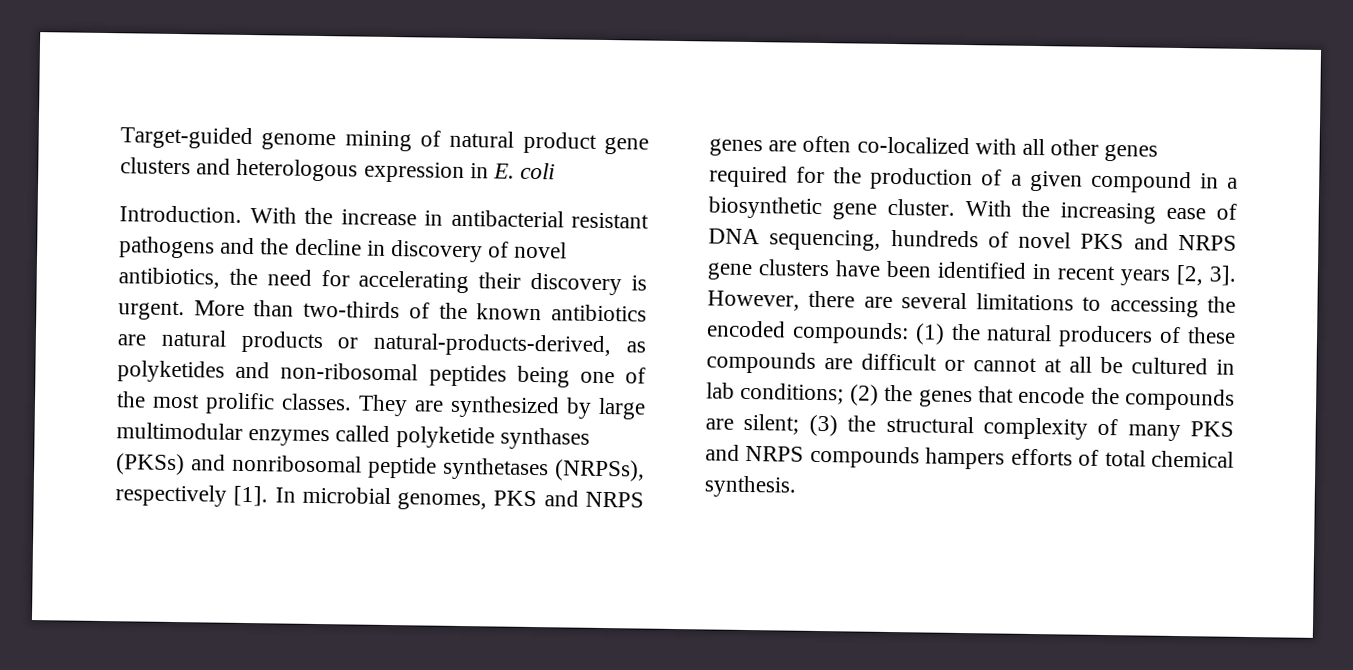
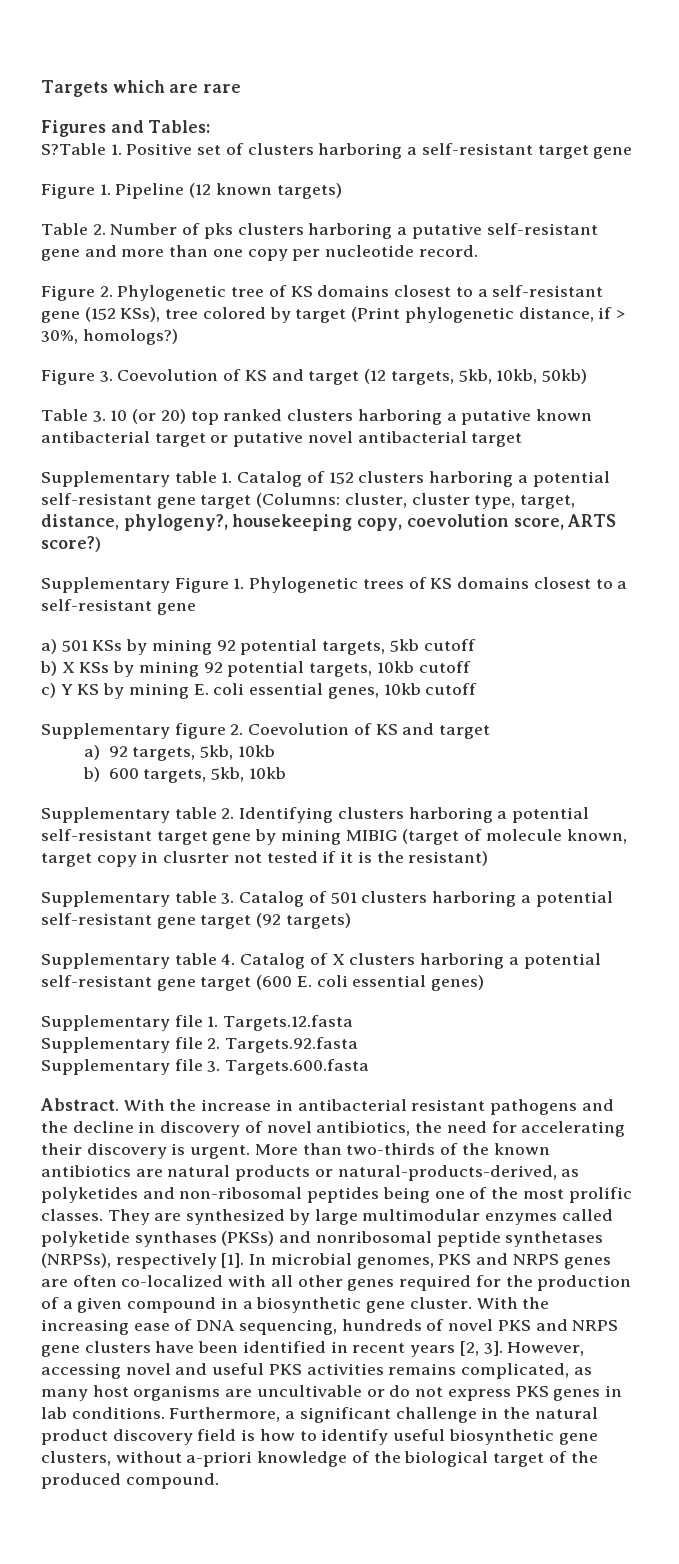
[120,126,649,155] [120,157,556,184] [119,205,242,223] Target-guided genome mining of natural product gene clusters and heterologous expression in E. coli // Introduction. -> [41,80,242,97] [41,120,211,137] [41,143,633,159] [41,183,342,199] [41,223,598,239] [41,245,478,261] [41,285,604,301] [41,307,625,323] [41,329,178,345] [41,369,587,385] [41,409,592,425] [41,431,523,447] [41,471,610,487] [41,493,576,509] [41,514,617,531] [41,536,101,552] [41,577,628,593] [41,599,196,615] [41,639,476,655] [40,661,471,677] [41,683,478,699] [41,723,491,739] [83,745,275,761] [82,767,286,783] [41,807,590,823] [41,829,627,845] [41,851,489,867] [41,891,613,907] [41,913,351,929] [41,953,601,969] [41,975,485,991] [41,1015,354,1031] [41,1037,359,1053] [41,1059,370,1075] [40,1098,119,1111] Targets which are rare // Figures and Tables: // S?Table 1. Positive set of clusters harboring a self-resistant target gene // Figure 1. Pipeline (12 known targets) // Table 2. Number of pks clusters harboring a putative self-resistant gene and more than one copy per nucleotide record. // Figure 2. Phylogenetic tree of KS domains closest to a self-resistant gene (152 KSs), tree colored by target (Print phylogenetic distance, if > 30%, homologs?) // Figure 3. Coevolution of KS and target (12 targets, 5kb, 10kb, 50kb) // Table 3. 10 (or 20) top ranked clusters harboring a putative known antibacterial target or putative novel antibacterial target // Supplementary table 1. Catalog of 152 clusters harboring a potential self-resistant gene target (Columns: cluster, cluster type, target, distance, phylogeny?, housekeeping copy, coevolution score, ARTS score?) // Supplementary Figure 1. Phylogenetic trees of KS domains closest to a self-resistant gene // a) 501 KSs by mining 92 potential targets, 5kb cutoff // b) X KSs by mining 92 potential targets, 10kb cutoff // c) Y KS by mining E. coli essential genes, 10kb cutoff // Supplementary figure 2. Coevolution of KS and target // a) 92 targets, 5kb, 10kb // b) 600 targets, 5kb, 10kb // Supplementary table 2. Identifying clusters harboring a potential self-resistant target gene by mining MIBIG (target of molecule known, target copy in clusrter not tested if it is the resistant) // Supplementary table 3. Catalog of 501 clusters harboring a potential self-resistant gene target (92 targets) // Supplementary table 4. Catalog of X clusters harboring a potential self-resistant gene target (600 E. coli essential genes) // Supplementary file 1. Targets.12.fasta // Supplementary file 2. Targets.92.fasta // Supplementary file 3. Targets.600.fasta // Abstract.
[808,290,1236,318] [706,320,1236,348] [706,351,1235,375] [706,382,1235,411] [705,413,1234,442] [705,444,1234,470] [704,475,797,498] there are several limitations to accessing the encoded compounds: (1) the natural producers of these compounds are difficult or cannot at all be cultured in lab conditions; (2) the genes that encode the compounds are silent; (3) the structural complexity of many PKS and NRPS compounds hampers efforts of total chemical synthesis. -> [41,1363,592,1379] [41,1385,622,1401] [41,1407,598,1423] [41,1429,598,1445] [41,1451,598,1467] [41,1473,219,1489] accessing novel and useful PKS activities remains complicated, as many host organisms are uncultivable or do not express PKS genes in lab conditions. Furthermore, a significant challenge in the natural product discovery field is how to identify useful biosynthetic gene clusters, without a-priori knowledge of the biological target of the produced compound.

